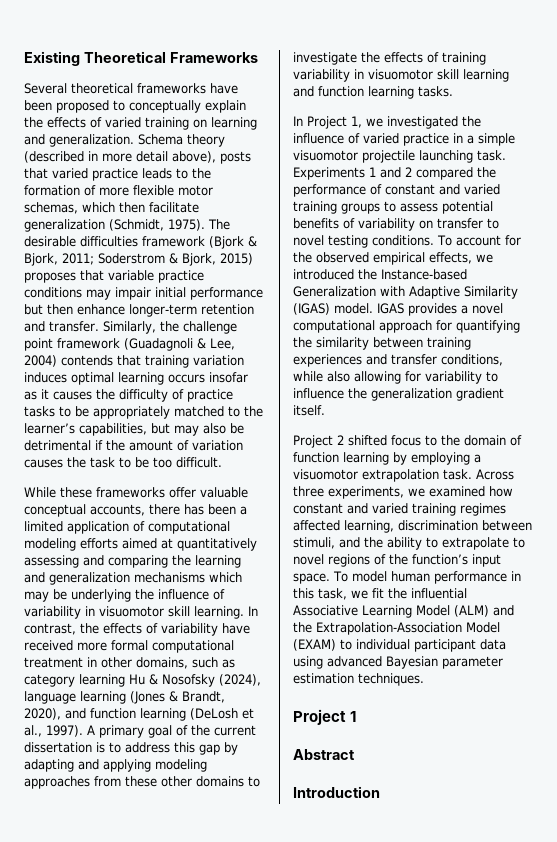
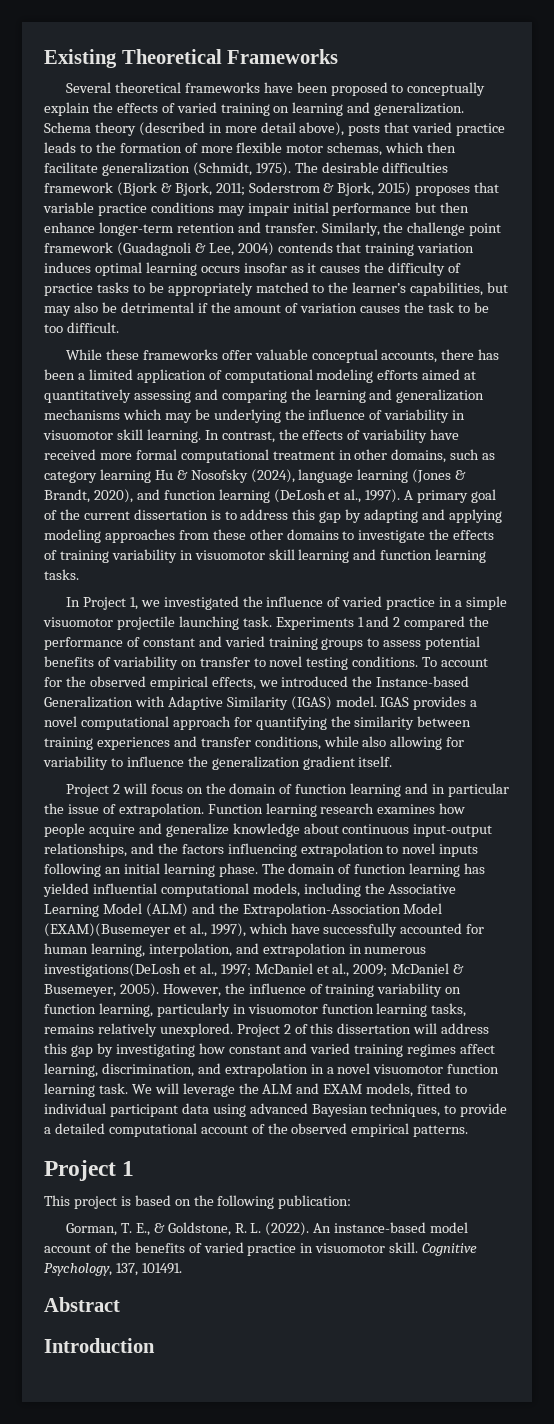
[348,435,437,446] shifted focus to -> [122,783,203,794] will focus on
[393,452,481,465] [293,469,514,482] [293,486,513,499] [293,503,506,516] [293,520,532,533] [293,537,525,550] [293,554,501,567] [293,571,521,584] [293,588,467,600] by employing a visuomotor extrapolation task. Across three experiments, we examined how constant and varied training regimes affected learning, discrimination between stimuli, and the ability to extrapolate to novel regions of the function’s input space. To model human performance in this task, we fit the influential -> [405,783,509,797] [44,803,466,817] [44,823,493,837] [44,843,479,857] [44,863,486,877] [43,883,385,897] and in particular the issue of extrapolation. Function learning research examines how people acquire and generalize knowledge about continuous input-output relationships, and the factors influencing extrapolation to novel inputs following an initial learning phase. The domain of function learning has yielded influential computational models, including the
[293,639,336,651] (EXAM) -> [44,923,485,937] [44,943,427,957] [44,963,465,977] [44,983,462,997] [44,1003,467,1017] [44,1023,490,1037] [44,1043,496,1057] [44,1063,500,1077] [44,1083,452,1097] (EXAM)(Busemeyer et al., 1997), which have successfully accounted for human learning, interpolation, and extrapolation in numerous investigations(DeLosh et al., 1997; McDaniel et al., 2009; McDaniel & Busemeyer, 2005). However, the influence of training variability on function learning, particularly in visuomotor function learning tasks, remains relatively unexplored. Project 2 of this dissertation will address this gap by investigating how constant and varied training regimes affect learning, discrimination, and extrapolation in a novel visuomotor function learning task. We will leverage the ALM and EXAM models, fitted
[442,656,503,669] [293,673,424,686] [293,709,357,725] parameter estimation techniques. // Project 1 -> [370,1103,508,1117] [44,1123,469,1137] [44,1160,135,1181] [44,1195,352,1209] [65,1222,469,1236] [44,1242,478,1256] [44,1263,182,1276] techniques, to provide a detailed computational account of the observed empirical patterns. // Project 1 // This project is based on the following publication: // Gorman, T. E., & Goldstone, R. L. (2022). An instance-based model account of the benefits of varied practice in visuomotor skill. Cognitive Psychology, 137, 101491.

